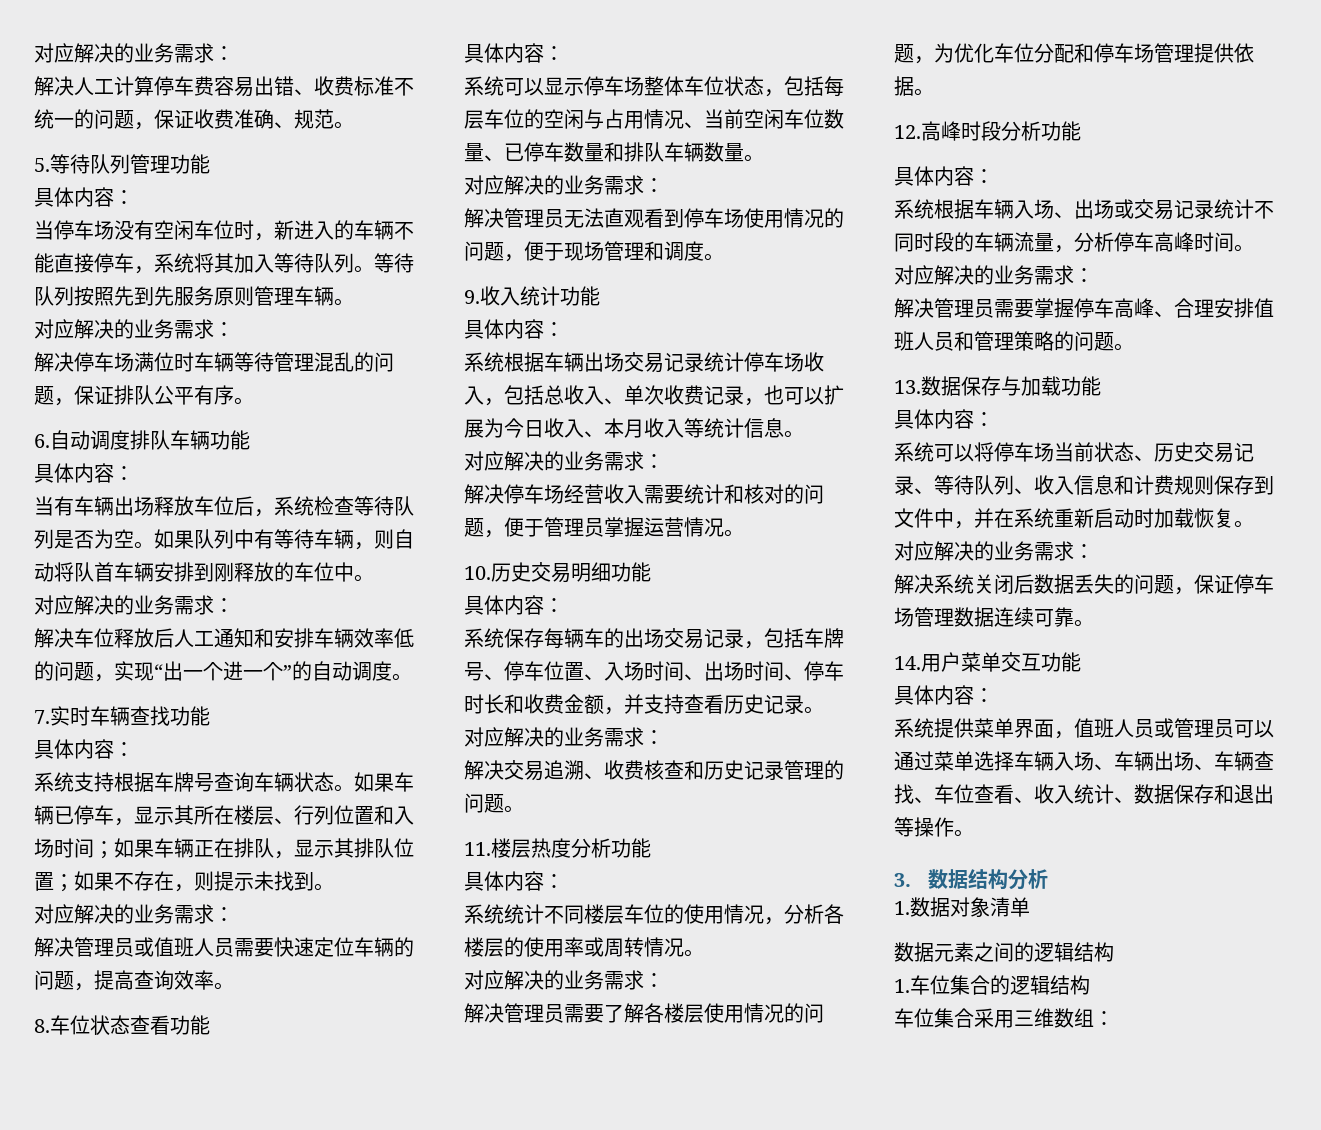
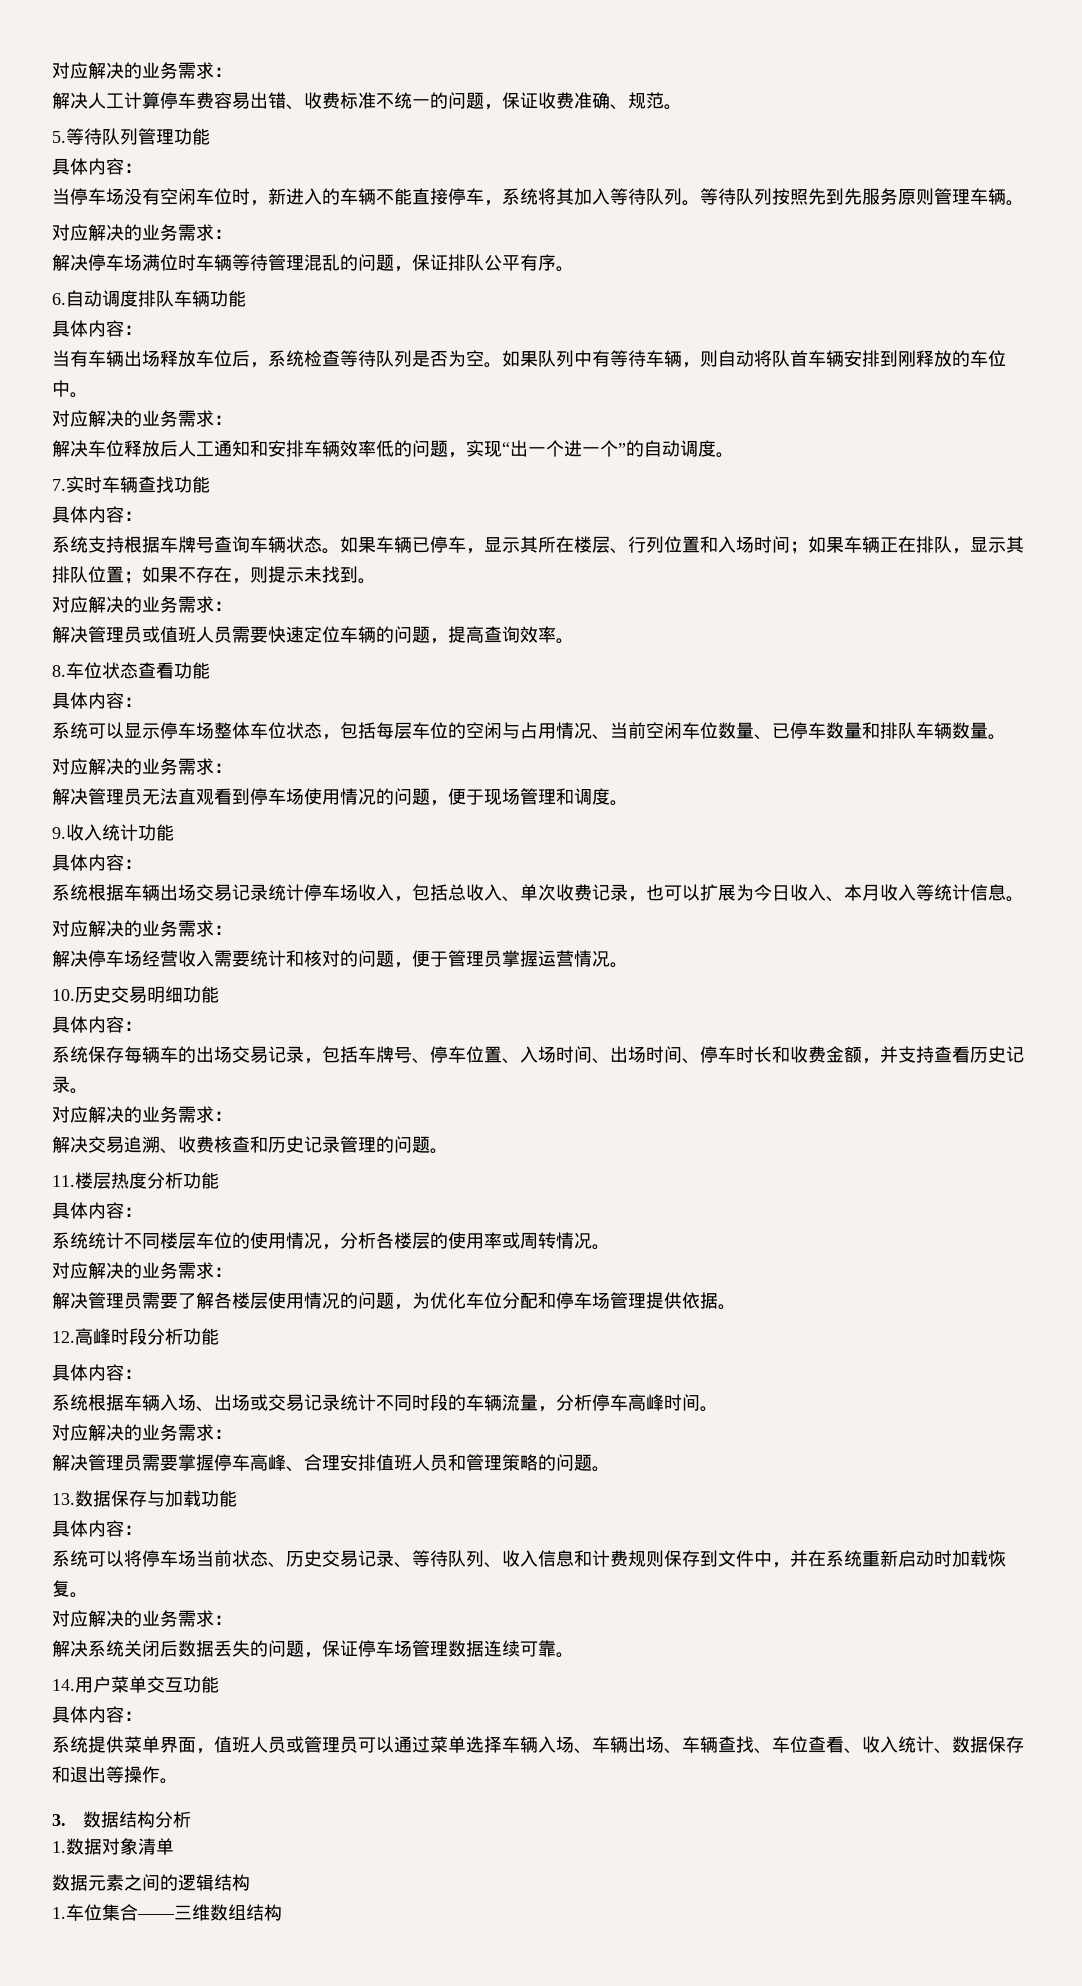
[990,975,1090,995] [894,1008,1014,1028] 的逻辑结构 // 车位集合采用 -> [137,1914,175,1919] ——
[1094,1011,1114,1026] ： -> [246,1904,282,1921] 结构

